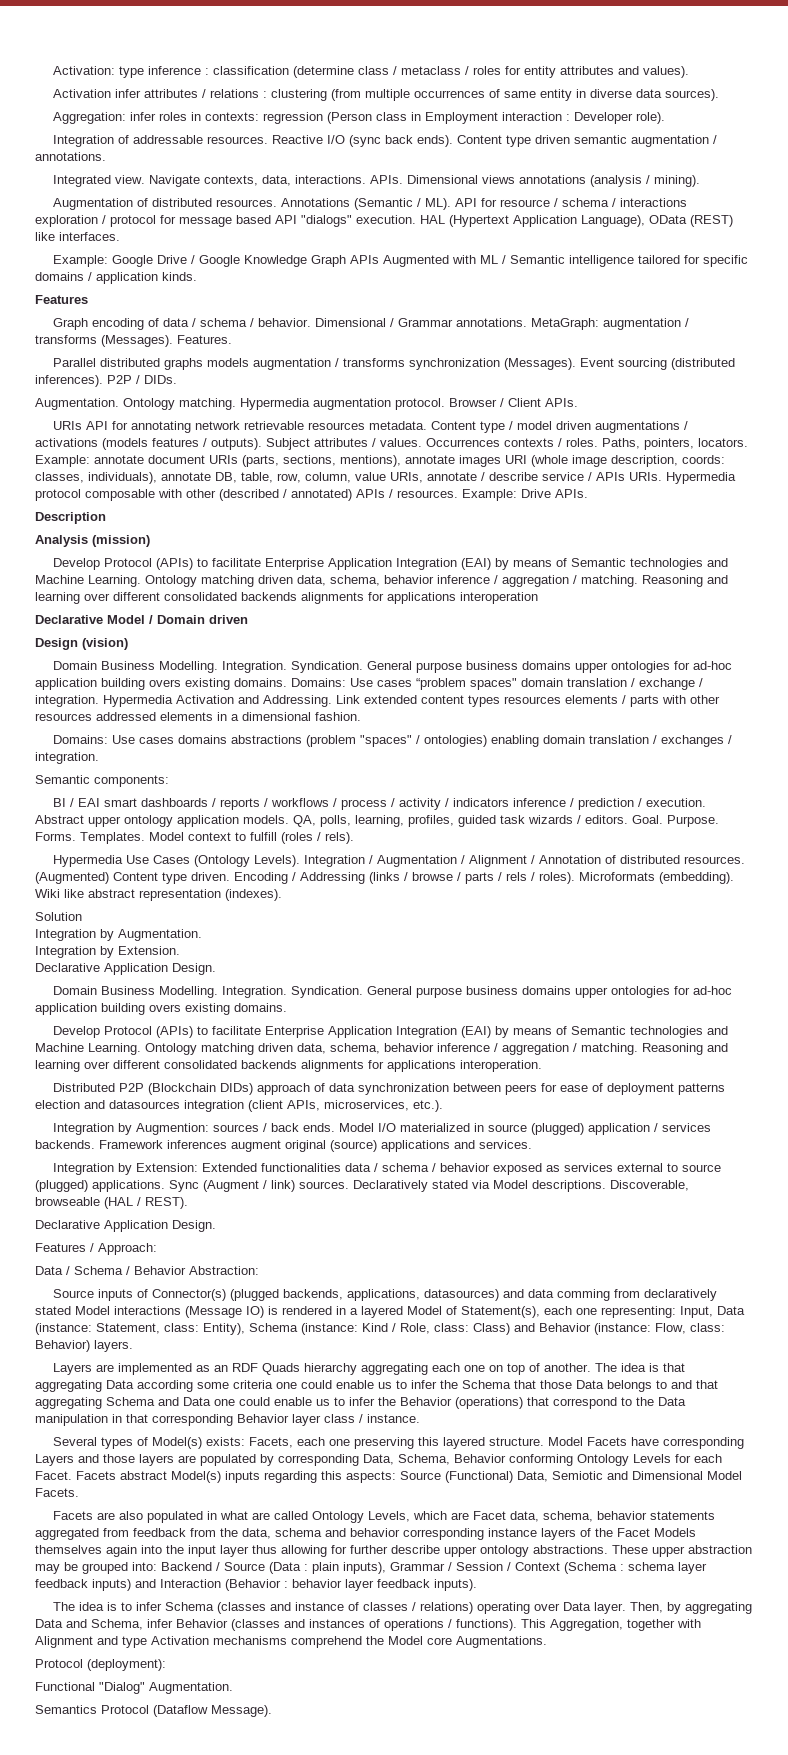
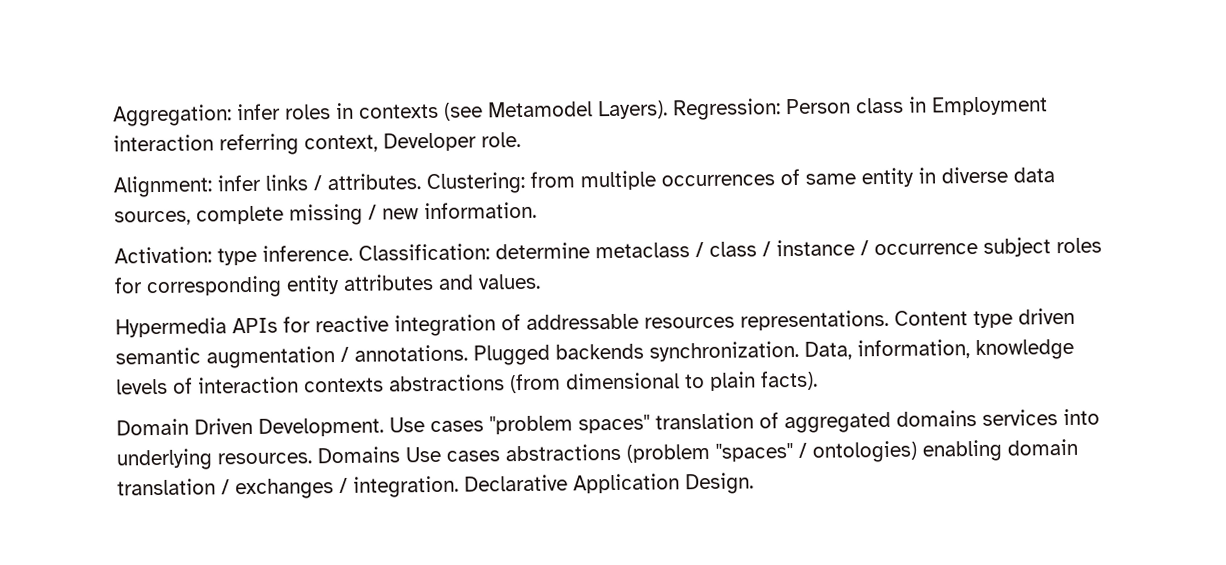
[53,66,690,78] [53,89,362,101] Activation: type inference : classification (determine class / metaclass / roles for entity attributes and values). // Activation infer attributes / relations : clustering (from -> [113,96,1048,127] [113,132,521,156] [113,171,575,198] Aggregation: infer roles in contexts (see Metamodel Layers). Regression: Person class in Employment interaction referring context, Developer role. // Alignment: infer links / attributes. Clustering: from
[665,89,720,101] [53,112,666,124] [53,135,454,147] sources). // Aggregation: infer roles in contexts: regression (Person class in Employment interaction : Developer role). // Integration of addressable resources. Reactive I/O (sync back ends). -> [114,201,537,226] [114,237,1102,266] [114,273,541,299] [115,309,889,338] sources, complete missing / new information. // Activation: type inference. Classification: determine metaclass / class / instance / occurrence subject roles for corresponding entity attributes and values. // Hypermedia APIs for reactive integration of addressable resources representations.
[53,175,701,187] [53,198,688,210] [35,215,733,227] [35,232,120,241] [53,255,749,267] [35,272,197,284] [35,295,88,304] [53,318,690,330] [35,335,232,347] [53,358,736,370] [35,375,177,387] [35,398,578,410] [53,421,689,433] [35,438,748,450] [35,455,725,467] [35,472,736,484] [35,489,588,501] [35,512,106,524] [35,535,150,547] [53,558,729,570] [35,575,728,587] [35,592,538,604] [35,615,248,624] [35,638,128,650] [53,661,733,673] [35,678,703,690] [35,695,720,707] [35,712,361,721] [53,735,228,744] // Integrated view. Navigate contexts, data, interactions. APIs. Dimensional views annotations (analysis / mining). // Augmentation of distributed resources. Annotations (Semantic / ML). API for resource / schema / interactions exploration / protocol for message based API "dialogs" execution. HAL (Hypertext Application Language), OData (REST) like interfaces. // Example: Google Drive / Google Knowledge Graph APIs Augmented with ML / Semantic intelligence tailored for specific domains / application kinds. // Features // Graph encoding of data / schema / behavior. Dimensional / Grammar annotations. MetaGraph: augmentation / transforms (Messages). Features. // Parallel distributed graphs models augmentation / transforms synchronization (Messages). Event sourcing (distributed inferences). P2P / DIDs. // Augmentation. Ontology matching. Hypermedia augmentation protocol. Browser / Client APIs. // URIs API for annotating network retrievable resources metadata. Content type / model driven augmentations / activations (models features / outputs). Subject attributes / values. Occurrences contexts / roles. Paths, pointers, locators. Example: annotate document URIs (parts, sections, mentions), annotate images URI (whole image description, coords: classes, individuals), annotate DB, table, row, column, value URIs, annotate / describe service / APIs URIs. Hypermedia protocol composable with other (described / annotated) APIs / resources. Example: Drive APIs. // Description // Analysis (mission) // Develop Protocol (APIs) to facilitate Enterprise Application Integration (EAI) by means of Semantic technologies and Machine Learning. Ontology matching driven data, schema, behavior inference / aggregation / matching. Reasoning and learning over different consolidated backends alignments for applications interoperation // Declarative Model / Domain driven // Design (vision) // Domain Business Modelling. Integration. Syndication. General purpose business domains upper ontologies for ad-hoc application building overs existing domains. Domains: Use cases “problem spaces" domain translation / exchange / integration. Hypermedia Activation and Addressing. Link extended content types resources elements / parts with other resources addressed elements in a dimensional fashion. // Domains: Use cases domains -> [473,338,1074,366] [116,370,818,395] [116,408,1100,437] [116,446,500,471] Plugged backends synchronization. Data, information, knowledge levels of interaction contexts abstractions (from dimensional to plain facts). // Domain Driven Development. Use cases "problem spaces" translation of aggregated domains services into underlying resources. Domains Use cases
[35,775,169,787] [53,798,707,810] [35,815,719,827] [35,832,354,844] [53,855,746,867] [35,872,734,884] [35,889,282,901] [35,912,82,921] [35,929,202,941] [35,946,180,958] [35,963,216,975] [53,986,733,998] [35,1003,287,1015] [53,1026,729,1038] [35,1043,728,1055] [35,1060,542,1072] [53,1083,726,1095] [35,1100,443,1112] [53,1123,712,1135] [35,1140,532,1152] [53,1163,722,1175] [35,1180,689,1192] [35,1197,188,1209] [35,1220,216,1232] [35,1243,157,1255] [35,1266,259,1275] [53,1289,718,1301] [35,1306,745,1318] [35,1323,725,1335] [35,1340,133,1352] [53,1363,686,1375] [35,1380,718,1392] [35,1397,686,1409] [35,1414,420,1426] [53,1437,745,1449] [35,1454,722,1466] [35,1471,742,1483] [35,1488,79,1497] [53,1511,716,1523] [35,1528,696,1540] [35,1545,752,1557] [35,1562,707,1574] [35,1579,477,1591] [53,1602,753,1614] [35,1619,701,1631] [35,1636,547,1648] [35,1659,166,1671] [35,1682,233,1694] [35,1705,272,1717] // Semantic components: // BI / EAI smart dashboards / reports / workflows / process / activity / indicators inference / prediction / execution. Abstract upper ontology application models. QA, polls, learning, profiles, guided task wizards / editors. Goal. Purpose. Forms. Templates. Model context to fulfill (roles / rels). // Hypermedia Use Cases (Ontology Levels). Integration / Augmentation / Alignment / Annotation of distributed resources. (Augmented) Content type driven. Encoding / Addressing (links / browse / parts / rels / roles). Microformats (embedding). Wiki like abstract representation (indexes). // Solution // Integration by Augmentation. // Integration by Extension. // Declarative Application Design. // Domain Business Modelling. Integration. Syndication. General purpose business domains upper ontologies for ad-hoc application building overs existing domains. // Develop Protocol (APIs) to facilitate Enterprise Application Integration (EAI) by means of Semantic technologies and Machine Learning. Ontology matching driven data, schema, behavior inference / aggregation / matching. Reasoning and learning over different consolidated backends alignments for applications interoperation. // Distributed P2P (Blockchain DIDs) approach of data synchronization between peers for ease of deployment patterns election and datasources integration (client APIs, microservices, etc.). // Integration by Augmention: sources / back ends. Model I/O materialized in source (plugged) application / services backends. Framework inferences augment original (source) applications and services. // Integration by Extension: Extended functionalities data / schema / behavior exposed as services external to source (plugged) applications. Sync (Augment / link) sources. Declaratively stated via Model descriptions. Discoverable, browseable (HAL / REST). // Declarative Application Design. // Features / Approach: // Data / Schema / Behavior Abstraction: // Source inputs of Connector(s) (plugged backends, applications, datasources) and data comming from declaratively stated Model interactions (Message IO) is rendered in a layered Model of Statement(s), each one representing: Input, Data (instance: Statement, class: Entity), Schema (instance: Kind / Role, class: Class) and Behavior (instance: Flow, class: Behavior) layers. // Layers are implemented as an RDF Quads hierarchy aggregating each one on top of another. The idea is that aggregating Data according some criteria one could enable us to infer the Schema that those Data belongs to and that aggregating Schema and Data one could enable us to infer the Behavior (operations) that correspond to the Data manipulation in that corresponding Behavior layer class / instance. // Several types of Model(s) exists: Facets, each one preserving this layered structure. Model Facets have corresponding Layers and those layers are populated by corresponding Data, Schema, Behavior conforming Ontology Levels for each Facet. Facets abstract Model(s) inputs regarding this aspects: Source (Functional) Data, Semiotic and Dimensional Model Facets. // Facets are also populated in what are called Ontology Levels, which are Facet data, schema, behavior statements aggregated from feedback from the data, schema and behavior corresponding instance layers of the Facet Models themselves again into the input layer thus allowing for further describe upper ontology abstractions. These upper abstraction may be grouped into: Backend / Source (Data : plain inputs), Grammar / Session / Context (Schema : schema layer feedback inputs) and Interaction (Behavior : behavior layer feedback inputs). // The idea is to infer Schema (classes and instance of classes / relations) operating over Data layer. Then, by aggregating Data and Schema, infer Behavior (classes and instances of operations / functions). This Aggregation, together with Alignment and type Activation mechanisms comprehend the Model core Augmentations. // Protocol (deployment): // Functional "Dialog" Augmentation. // Semantics Protocol (Dataflow Message). -> [464,472,754,495] Declarative Application Design.

